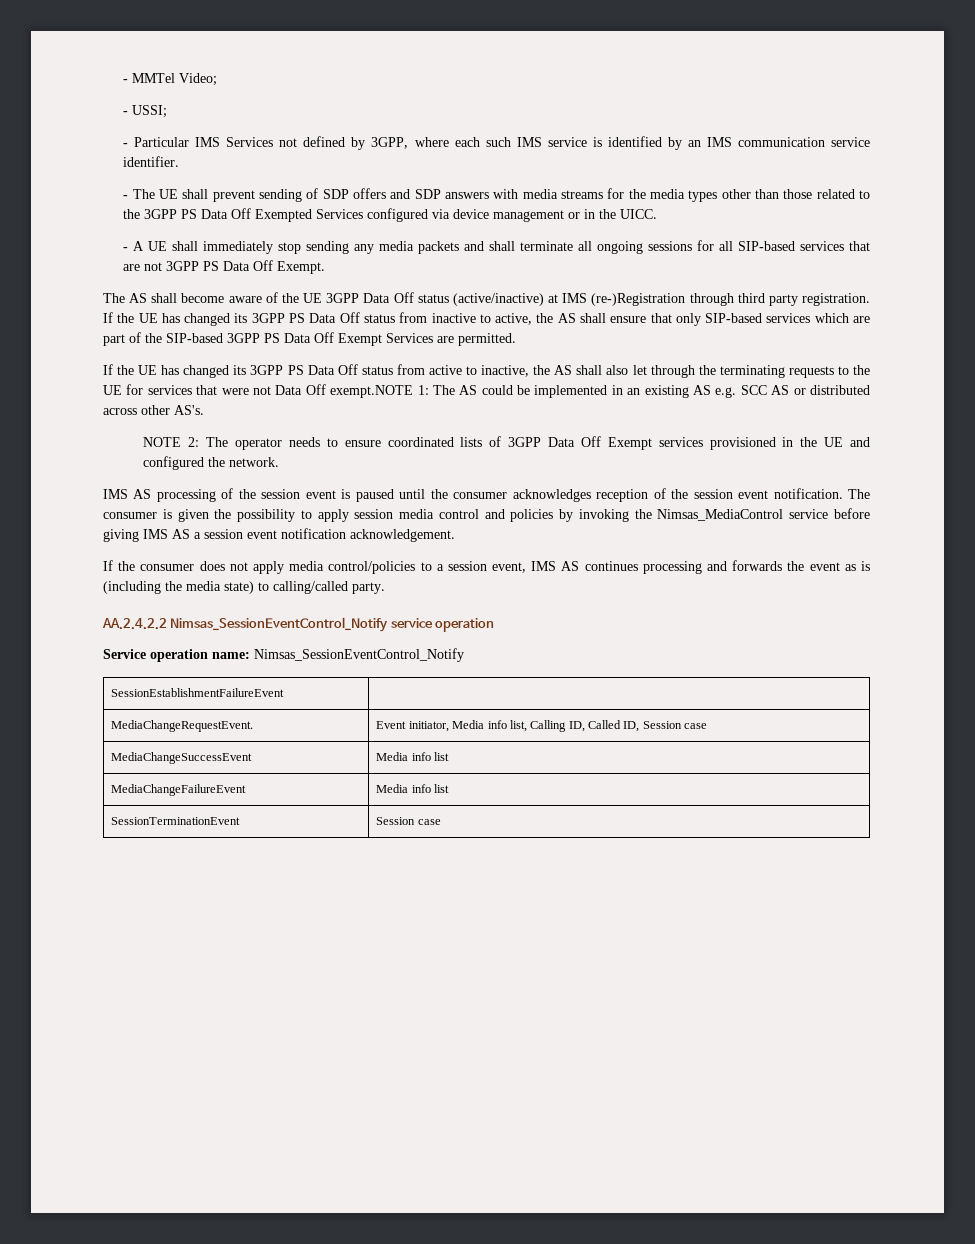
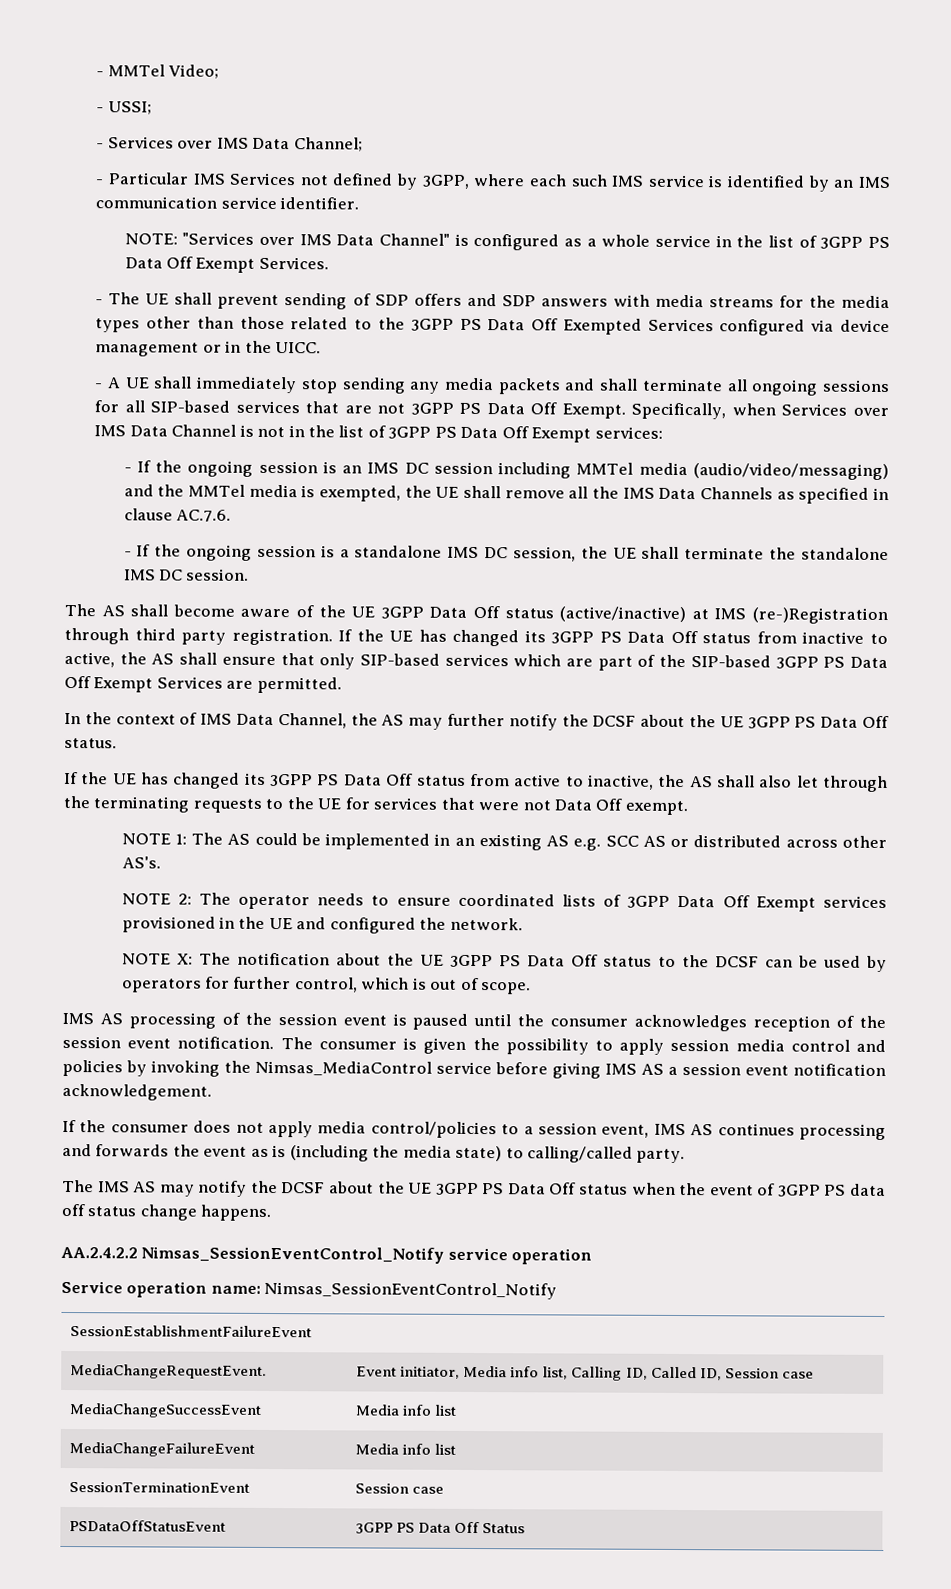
(168, 111) none -> [96,136,363,152] // - Services over IMS Data Channel;
(180, 161) none -> [124,232,891,251] [124,256,329,273] // NOTE: "Services over IMS Data Channel" is configured as a whole service in the list of 3GPP PS Data Off Exempt Services.
(326, 267) none -> [631,402,890,420] [94,424,663,443] [123,460,889,481] [123,484,890,504] [123,508,232,522] [123,544,890,562] [123,568,250,581] Specifically, when Services over IMS Data Channel is not in the list of 3GPP PS Data Off Exempt services: // - If the ongoing session is an IMS DC session including MMTel media (audio/video/messaging) and the MMTel media is exempted, the UE shall remove all the IMS Data Channels as specified in clause AC.7.6. // - If the ongoing session is a standalone IMS DC session, the UE shall terminate the standalone IMS DC session.
(516, 339) none -> [64,712,889,731] [64,737,117,749] // In the context of IMS Data Channel, the AS may further notify the DCSF about the UE 3GPP PS Data Off status.
[330,385,414,398] exempt.NOTE -> [624,800,688,816] [121,833,171,845] exempt. // NOTE
(280, 462) none -> [121,952,887,973] [121,976,532,995] // NOTE X: The notification about the UE 3GPP PS Data Off status to the DCSF can be used by operators for further control, which is out of scope.
(385, 588) none -> [62,1179,886,1197] [61,1203,272,1222] // The IMS AS may notify the DCSF about the UE 3GPP PS Data Off status when the event of 3GPP PS data off status change happens.
(441, 822) none -> [69,1520,227,1532] [355,1521,526,1534] // PSDataOffStatusEvent | 3GPP PS Data Off Status

